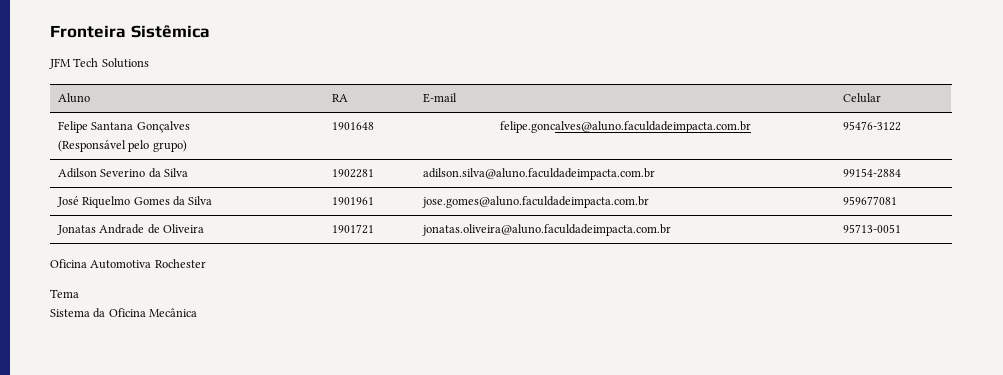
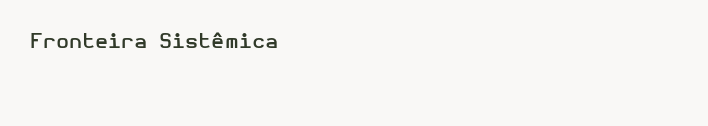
[49,58,149,69] [57,93,90,103] [331,94,348,102] [422,93,457,103] [842,93,881,103] [57,121,190,133] [57,140,187,152] [331,122,374,130] [500,121,751,133] [842,121,901,131] [57,168,188,178] [331,169,374,178] [422,168,655,180] [842,168,901,178] [56,196,213,208] [331,197,374,205] [421,196,649,208] [842,196,897,205] [56,224,204,235] [331,224,374,234] [421,224,671,236] [842,224,901,233] [50,259,206,269] [50,289,79,298] [50,308,198,318] // JFM Tech Solutions // Aluno | RA | E-mail | Celular // Felipe Santana Gonçalves // (Responsável pelo grupo) | 1901648 | felipe.goncalves@aluno.faculdadeimpacta.com.br | 95476-3122 // Adilson Severino da Silva | 1902281 | adilson.silva@aluno.faculdadeimpacta.com.br | 99154-2884 // José Riquelmo Gomes da Silva | 1901961 | jose.gomes@aluno.faculdadeimpacta.com.br | 959677081 // Jonatas Andrade de Oliveira | 1901721 | jonatas.oliveira@aluno.faculdadeimpacta.com.br | 95713-0051 // Oficina Automotiva Rochester // Tema // Sistema da Oficina Mecânica -> (278, 40) none

